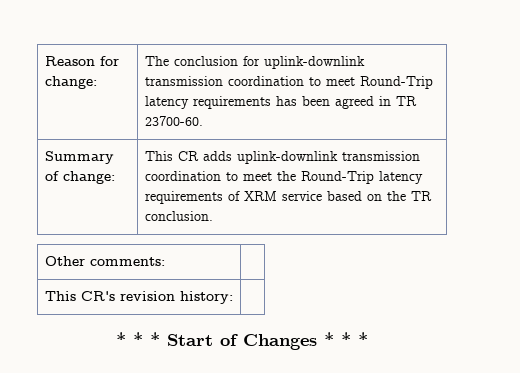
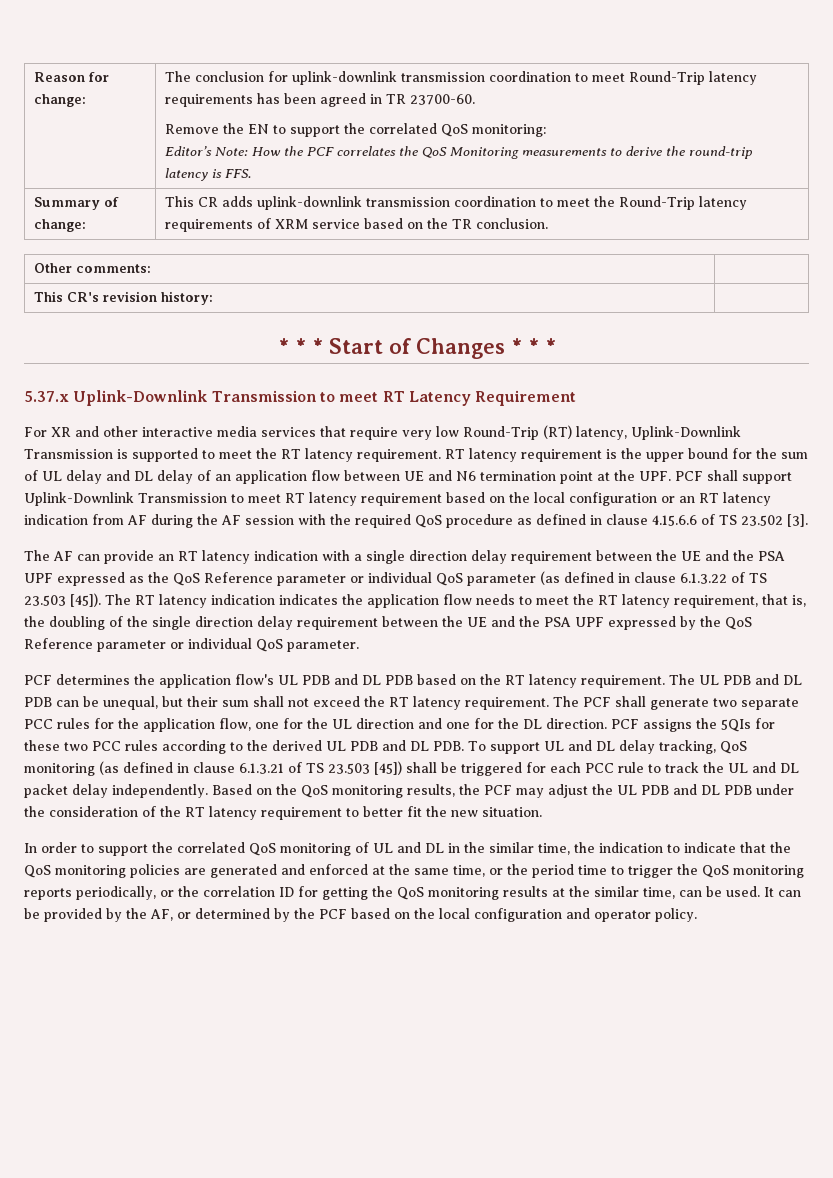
(203, 121) none -> [165,123,547,137] [165,146,754,159] [165,168,252,181] // Remove the EN to support the correlated QoS monitoring: // Editor’s Note: How the PCF correlates the QoS Monitoring measurements to derive the round-trip latency is FFS.
(368, 339) none -> [24,390,577,406] [24,425,741,440] [24,448,808,462] [24,470,792,484] [24,492,771,506] [24,514,808,528] [24,550,785,564] [24,571,767,586] [24,593,806,608] [24,616,752,630] [24,638,359,652] [24,674,802,688] [24,696,799,710] [24,718,775,732] [24,740,747,754] [24,761,799,776] [24,784,794,798] [24,806,542,820] [24,842,791,856] [24,864,804,878] [24,886,801,900] [24,908,697,922] // 5.37.x Uplink-Downlink Transmission to meet RT Latency Requirement // For XR and other interactive media services that require very low Round-Trip (RT) latency, Uplink-Downlink Transmission is supported to meet the RT latency requirement. RT latency requirement is the upper bound for the sum of UL delay and DL delay of an application flow between UE and N6 termination point at the UPF. PCF shall support Uplink-Downlink Transmission to meet RT latency requirement based on the local configuration or an RT latency indication from AF during the AF session with the required QoS procedure as defined in clause 4.15.6.6 of TS 23.502 [3]. // The AF can provide an RT latency indication with a single direction delay requirement between the UE and the PSA UPF expressed as the QoS Reference parameter or individual QoS parameter (as defined in clause 6.1.3.22 of TS 23.503 [45]). The RT latency indication indicates the application flow needs to meet the RT latency requirement, that is, the doubling of the single direction delay requirement between the UE and the PSA UPF expressed by the QoS Reference parameter or individual QoS parameter. // PCF determines the application flow's UL PDB and DL PDB based on the RT latency requirement. The UL PDB and DL PDB can be unequal, but their sum shall not exceed the RT latency requirement. The PCF shall generate two separate PCC rules for the application flow, one for the UL direction and one for the DL direction. PCF assigns the 5QIs for these two PCC rules according to the derived UL PDB and DL PDB. To support UL and DL delay tracking, QoS monitoring (as defined in clause 6.1.3.21 of TS 23.503 [45]) shall be triggered for each PCC rule to track the UL and DL packet delay independently. Based on the QoS monitoring results, the PCF may adjust the UL PDB and DL PDB under the consideration of the RT latency requirement to better fit the new situation. // In order to support the correlated QoS monitoring of UL and DL in the similar time, the indication to indicate that the QoS monitoring policies are generated and enforced at the same time, or the period time to trigger the QoS monitoring reports periodically, or the correlation ID for getting the QoS monitoring results at the similar time, can be used. It can be provided by the AF, or determined by the PCF based on the local configuration and operator policy.

